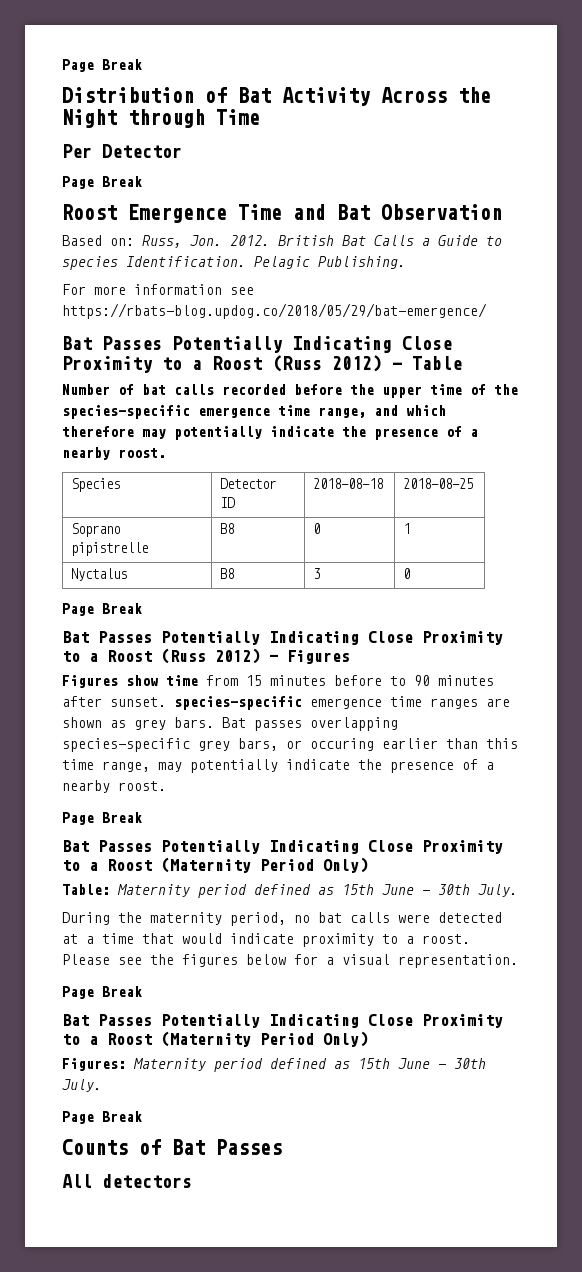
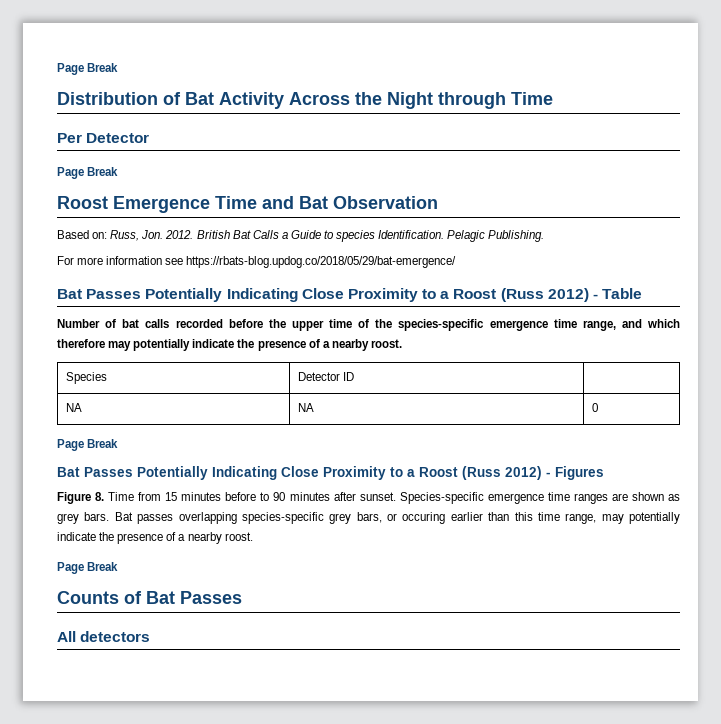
[313,478,384,489] [403,478,474,489] [71,523,121,537] [71,542,149,556] [220,523,235,534] [313,523,321,534] [403,523,411,534] [71,568,128,581] [220,568,235,579] [313,568,321,579] 2018-08-18 | 2018-08-25 // Soprano pipistrelle | B8 | 0 | 1 // Nyctalus | B8 | 3 -> [65,403,82,412] [297,403,314,412] // NA | NA
[62,675,198,688] Figures show time -> [57,492,135,504] Figure 8. Time
[174,696,302,710] species-specific -> [399,492,484,504] Species-specific
[62,840,503,854] [62,857,368,873] [62,884,518,898] [62,912,502,926] [62,933,470,947] [62,954,518,968] [62,986,142,999] [62,1014,503,1028] [62,1031,368,1047] [62,1058,486,1072] [62,1079,102,1092] [62,1111,142,1124] // Bat Passes Potentially Indicating Close Proximity to a Roost (Maternity Period Only) // Table: Maternity period defined as 15th June - 30th July. // During the maternity period, no bat calls were detected at a time that would indicate proximity to a roost. Please see the figures below for a visual representation. // Page Break // Bat Passes Potentially Indicating Close Proximity to a Roost (Maternity Period Only) // Figures: Maternity period defined as 15th June - 30th July. // Page Break -> (119, 566) none

